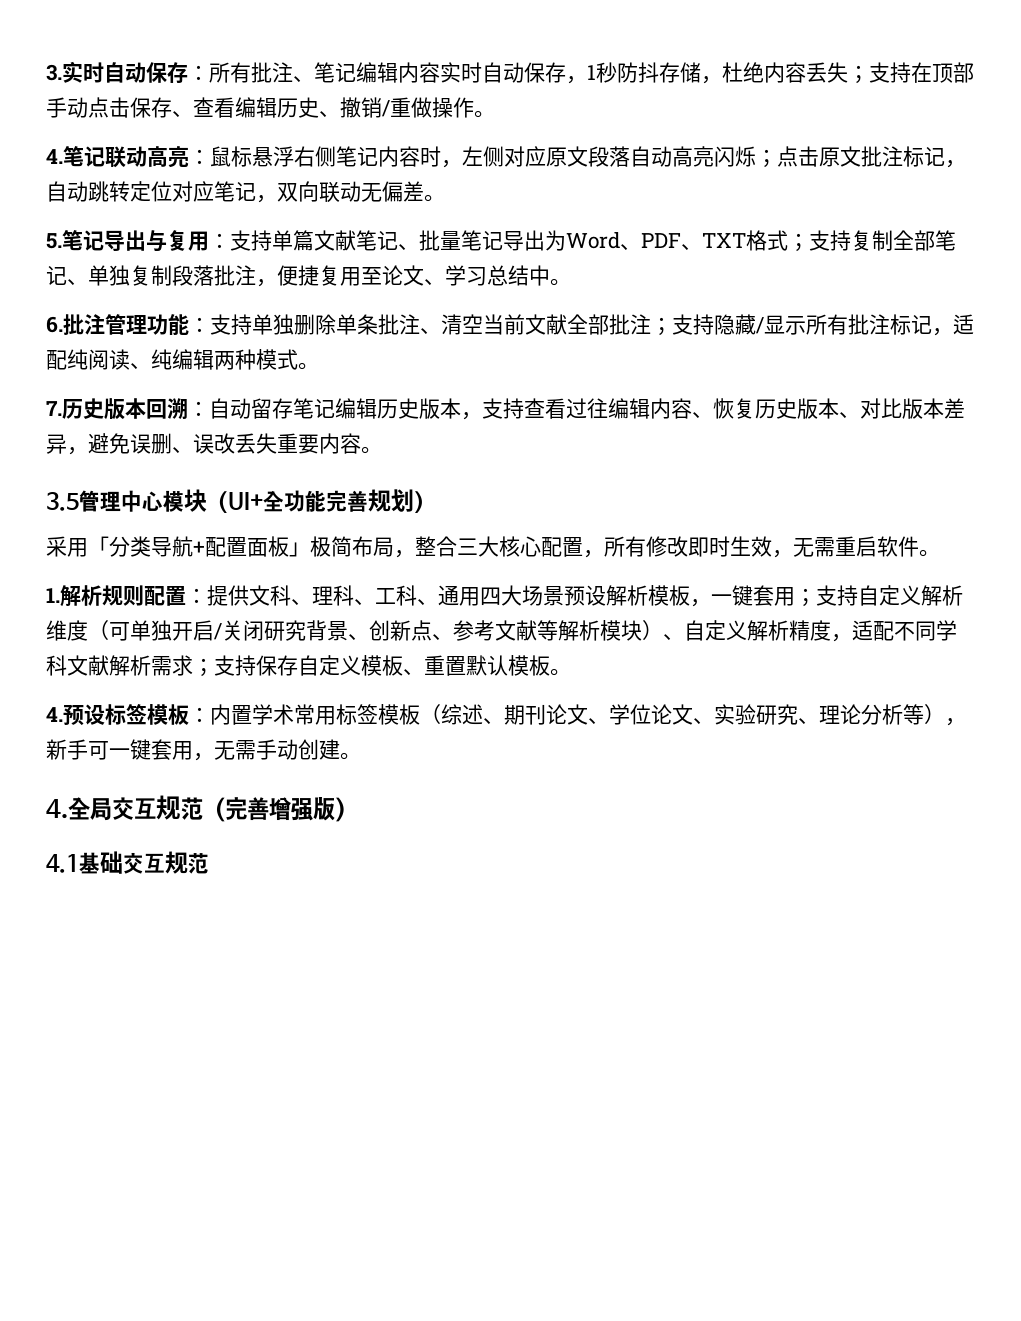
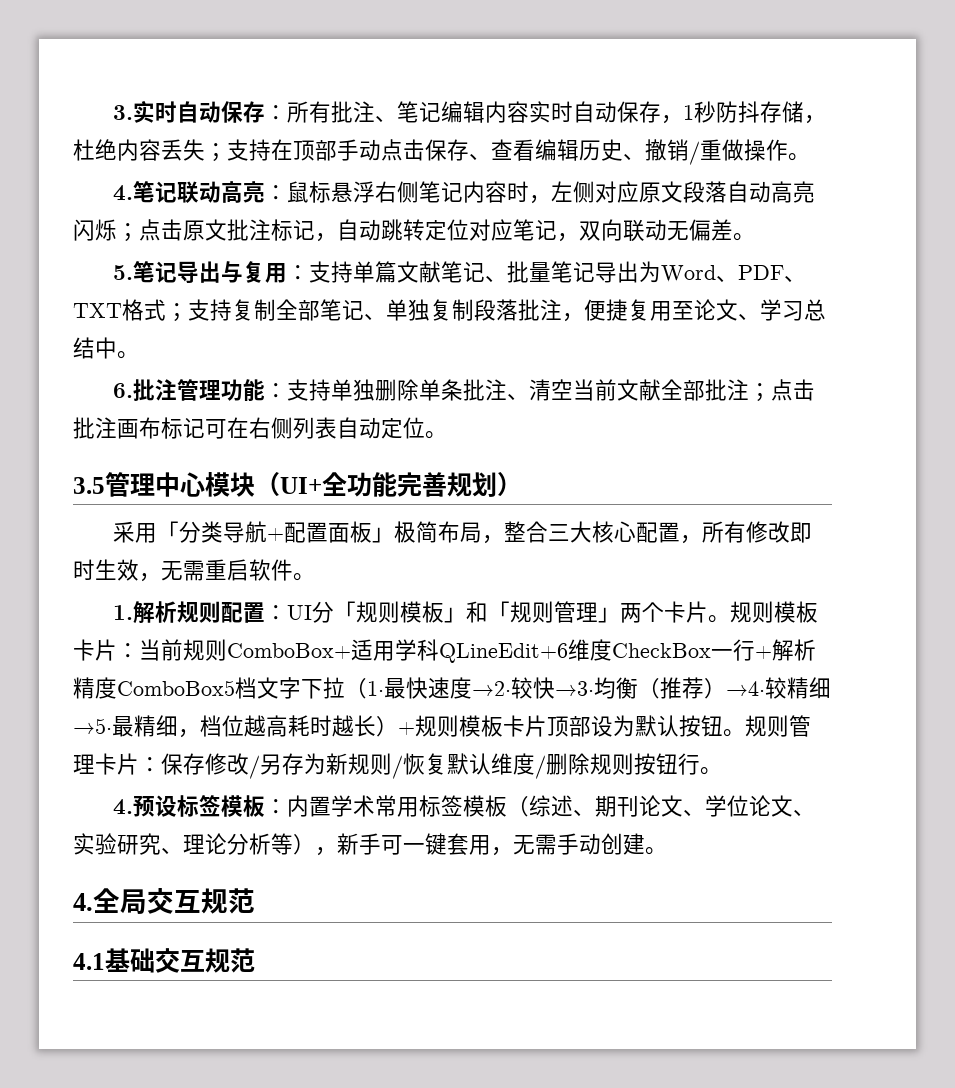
[672,314,974,336] [46,349,319,370] [46,398,965,420] [46,433,361,455] 支持隐藏/显示所有批注标记，适配纯阅读、纯编辑两种模式。 // 7.历史版本回溯：自动留存笔记编辑历史版本，支持查看过往编辑内容、恢复历史版本、对比版本差异，避免误删、误改丢失重要内容 -> [770,379,815,401] [73,417,425,439] 点击批注画布标记可在右侧列表自动定位
[207,585,963,607] [46,620,957,642] [46,655,550,677] 提供文科、理科、工科、通用四大场景预设解析模板，一键套用；支持自定义解析维度（可单独开启/关闭研究背景、创新点、参考文献等解析模块）、自定义解析精度，适配不同学科文献解析需求；支持保存自定义模板、重置默认模板 -> [286,601,818,623] [73,639,816,663] [73,677,831,699] [73,715,811,738] [73,753,700,779] UI分「规则模板」和「规则管理」两个卡片。规则模板卡片：当前规则ComboBox+适用学科QLineEdit+6维度CheckBox一行+解析精度ComboBox5档文字下拉（1·最快速度→2·较快→3·均衡（推荐）→4·较精细→5·最精细，档位越高耗时越长）+规则模板卡片顶部设为默认按钮。规则管理卡片：保存修改/另存为新规则/恢复默认维度/删除规则按钮行
[203,797,357,822] （完善增强版） -> (255, 901) none

